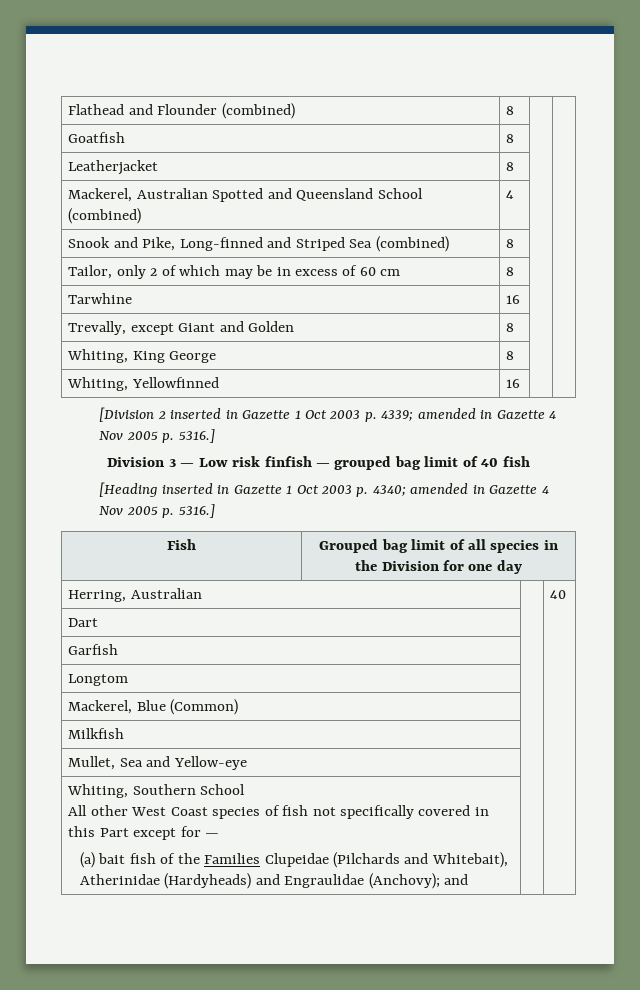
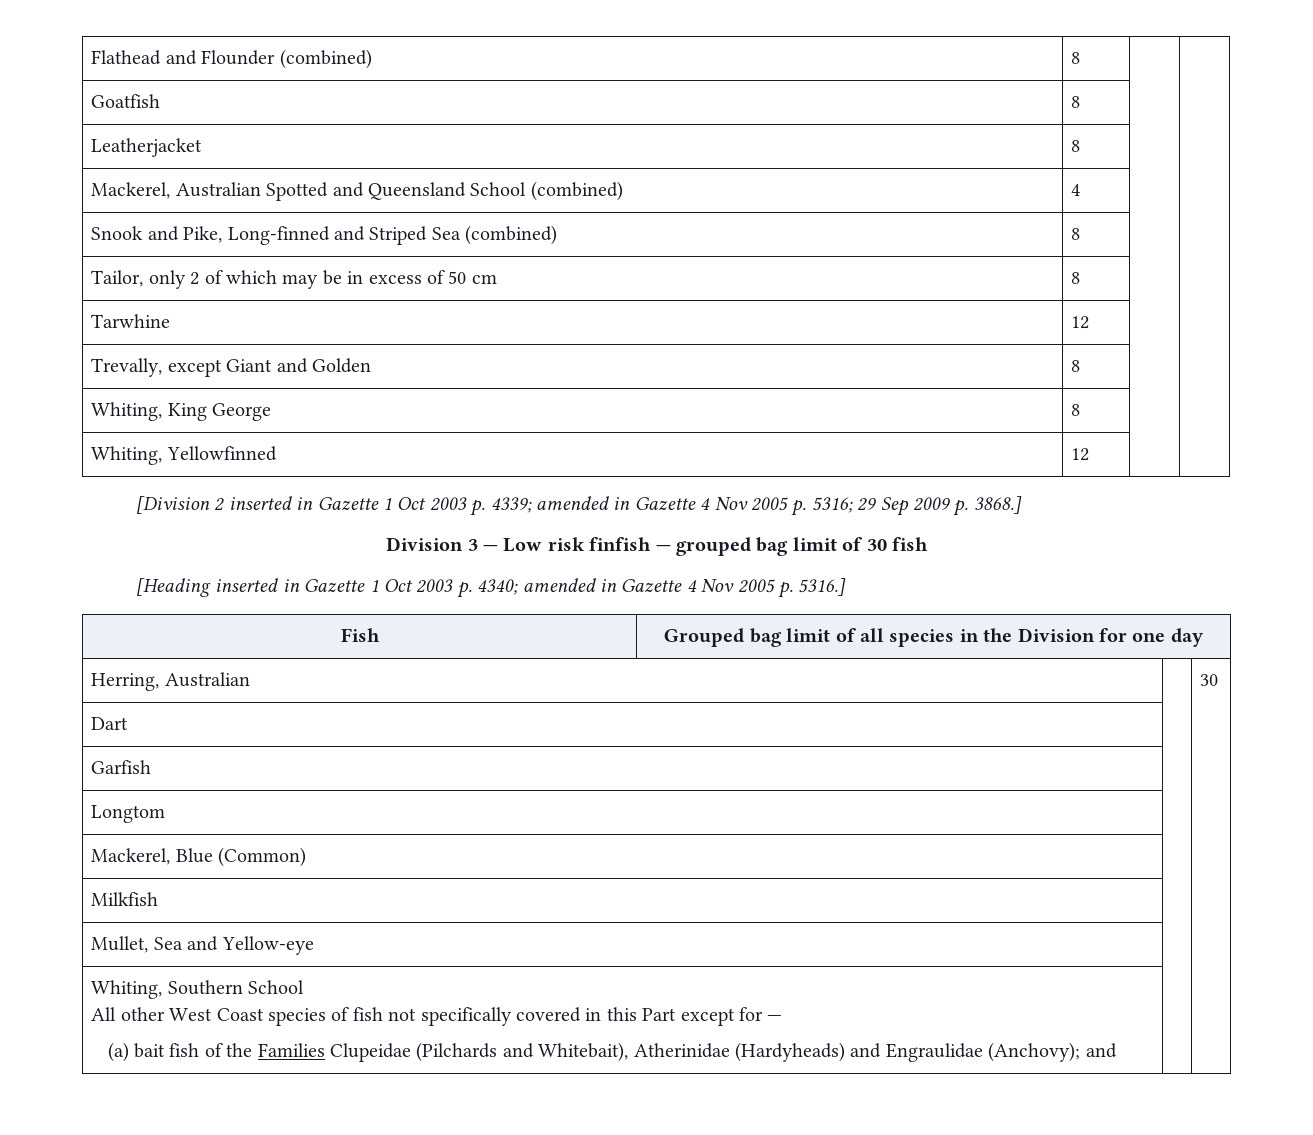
[359,267,376,276] 60 -> [448,271,467,284] 50
[506,295,521,304] 16 -> [1071,316,1090,329] 12
[506,379,521,388] 16 -> [1071,448,1090,461] 12
[178,429,215,443] 5316.] -> [811,496,1022,516] 5316; 29 Sep 2009 p. 3868.]
[481,458,499,467] 40 -> [866,539,887,551] 30
[550,590,567,599] 40 -> [1200,674,1219,686] 30

